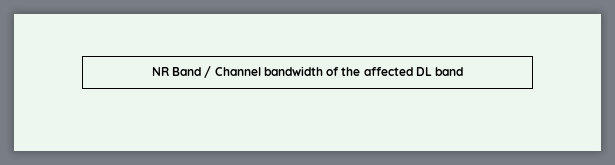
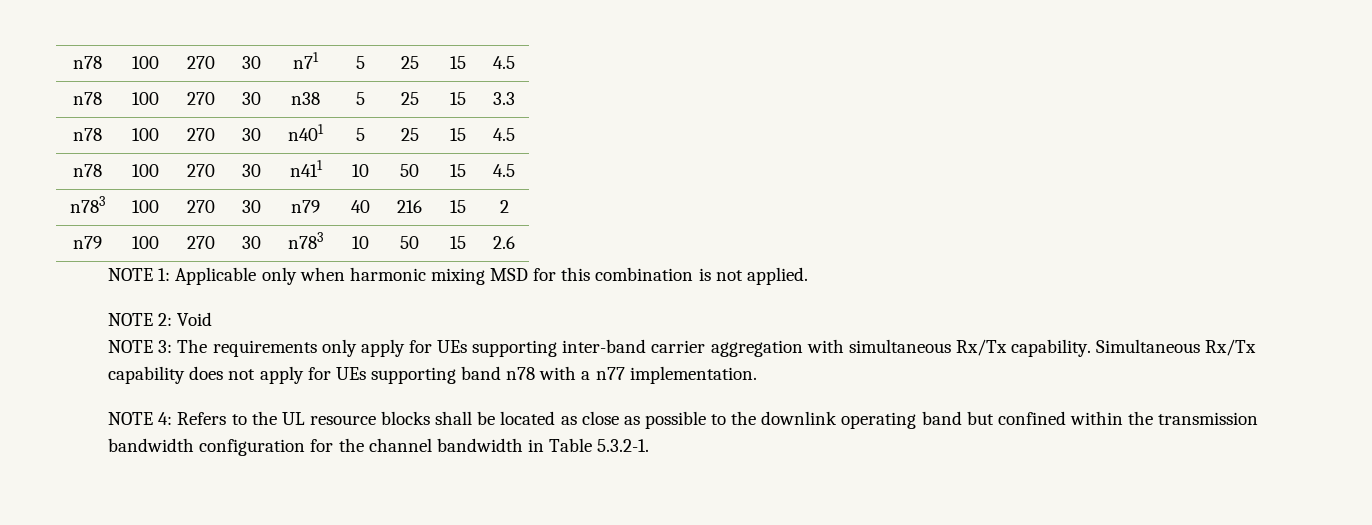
[151,66,464,78] NR Band / Channel bandwidth of the affected DL band -> [73,56,102,69] [132,56,159,69] [186,56,215,69] [242,56,261,69] [293,52,319,69] [355,56,365,69] [400,56,419,69] [449,56,466,69] [493,56,515,69] [73,92,102,105] [132,92,159,105] [186,92,215,105] [242,92,261,105] [291,92,320,105] [355,92,365,105] [400,92,419,105] [449,92,466,105] [493,92,515,105] [73,128,102,141] [132,128,159,141] [186,128,215,141] [242,128,261,141] [288,124,324,141] [355,128,365,141] [400,128,419,141] [449,128,466,141] [493,128,515,141] [73,164,102,177] [132,164,159,177] [186,164,215,177] [242,164,261,177] [289,160,323,177] [351,164,369,177] [400,164,419,177] [449,164,466,177] [493,164,515,177] [70,196,105,213] [132,200,159,213] [186,200,215,213] [242,200,261,213] [291,200,320,213] [350,200,370,213] [397,200,422,213] [449,200,466,213] [499,200,509,213] [73,236,102,249] [132,236,159,249] [186,236,215,249] [242,236,261,249] [288,232,323,249] [351,236,369,249] [400,236,419,249] [449,236,466,249] [493,236,515,249] [108,267,808,285] [108,312,213,326] [108,339,1257,357] [108,366,757,384] [108,411,1259,429] [108,438,650,456] n78 | 100 | 270 | 30 | n71 | 5 | 25 | 15 | 4.5 // n78 | 100 | 270 | 30 | n38 | 5 | 25 | 15 | 3.3 // n78 | 100 | 270 | 30 | n401 | 5 | 25 | 15 | 4.5 // n78 | 100 | 270 | 30 | n411 | 10 | 50 | 15 | 4.5 // n783 | 100 | 270 | 30 | n79 | 40 | 216 | 15 | 2 // n79 | 100 | 270 | 30 | n783 | 10 | 50 | 15 | 2.6 // NOTE 1: Applicable only when harmonic mixing MSD for this combination is not applied. // NOTE 2: Void // NOTE 3: The requirements only apply for UEs supporting inter-band carrier aggregation with simultaneous Rx/Tx capability. Simultaneous Rx/Tx capability does not apply for UEs supporting band n78 with a n77 implementation. // NOTE 4: Refers to the UL resource blocks shall be located as close as possible to the downlink operating band but confined within the transmission bandwidth configuration for the channel bandwidth in Table 5.3.2-1.

